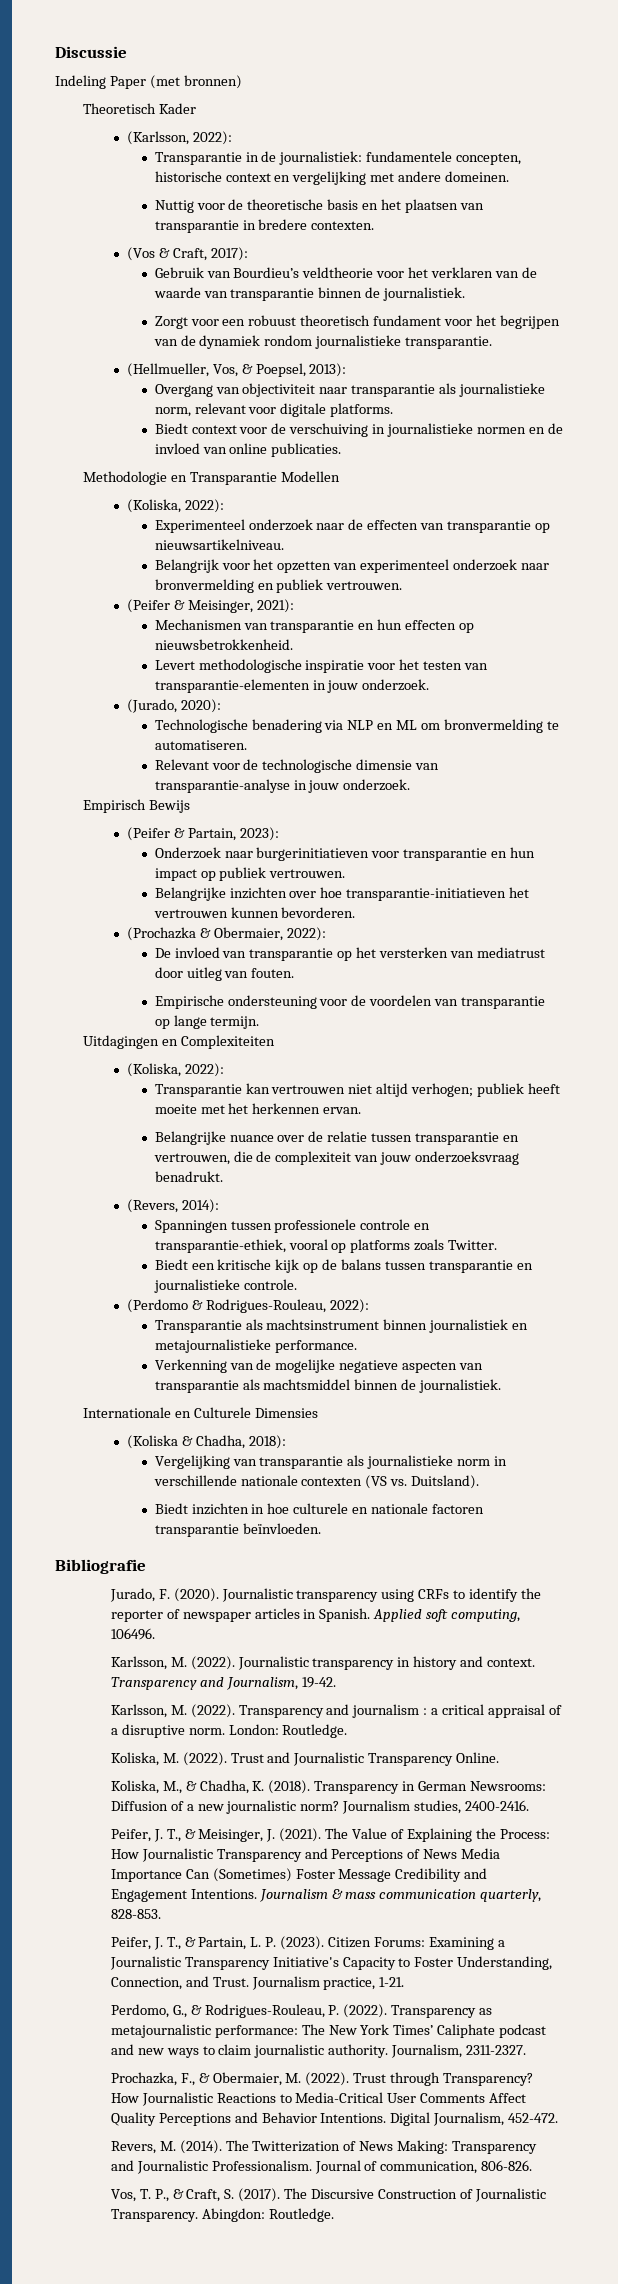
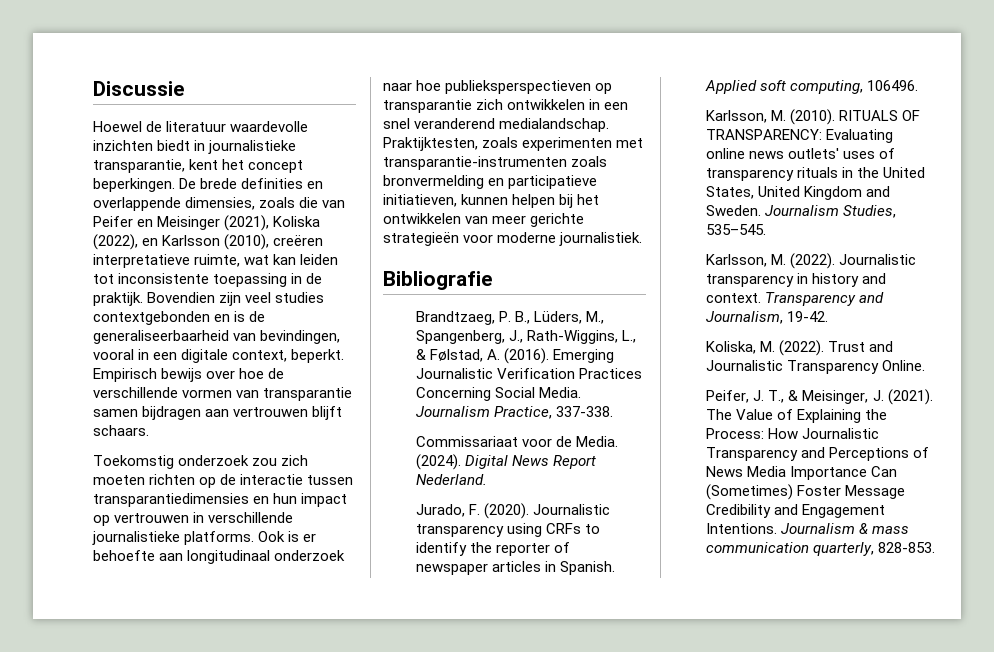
[55,75,242,89] [82,103,196,114] [126,131,232,145] [154,151,522,165] [154,171,510,185] [154,199,484,213] [154,219,375,233] [126,247,248,261] [154,267,537,278] [153,287,466,301] [154,315,560,329] [153,335,493,349] [126,363,347,377] [154,383,546,397] [154,403,394,417] [154,423,563,437] [154,443,342,457] [82,471,340,485] [126,499,224,513] [154,519,551,533] [154,539,284,550] [154,559,550,573] [154,579,403,593] [126,599,294,613] [154,619,475,633] [154,639,293,650] [154,659,489,673] [154,679,430,693] [126,699,221,713] [154,719,559,733] [154,740,247,750] [154,759,440,773] [154,779,411,793] [82,799,190,813] [126,827,279,841] [154,847,536,861] [154,867,346,881] [154,887,530,901] [153,907,356,918] [126,927,326,941] [154,947,545,961] [154,967,295,981] [154,995,546,1009] [154,1015,260,1029] [82,1035,275,1049] [126,1063,224,1077] [154,1083,561,1097] [154,1103,362,1114] [154,1131,520,1145] [153,1151,520,1165] [154,1171,223,1182] [126,1199,219,1213] [154,1219,431,1233] [154,1239,498,1253] [154,1259,533,1273] [153,1279,297,1293] [126,1299,369,1313] [154,1319,529,1333] [154,1339,357,1353] [154,1359,484,1373] [154,1379,502,1393] [82,1407,318,1418] [126,1435,286,1449] [154,1455,508,1469] [153,1475,480,1489] [154,1503,485,1515] [154,1523,321,1537] [55,1559,146,1574] Indeling Paper (met bronnen) // Theoretisch Kader // (Karlsson, 2022): // Transparantie in de journalistiek: fundamentele concepten, historische context en vergelijking met andere domeinen. // Nuttig voor de theoretische basis en het plaatsen van transparantie in bredere contexten. // (Vos & Craft, 2017): // Gebruik van Bourdieu’s veldtheorie voor het verklaren van de waarde van transparantie binnen de journalistiek. // Zorgt voor een robuust theoretisch fundament voor het begrijpen van de dynamiek rondom journalistieke transparantie. // (Hellmueller, Vos, & Poepsel, 2013): // Overgang van objectiviteit naar transparantie als journalistieke norm, relevant voor digitale platforms. // Biedt context voor de verschuiving in journalistieke normen en de invloed van online publicaties. // Methodologie en Transparantie Modellen // (Koliska, 2022): // Experimenteel onderzoek naar de effecten van transparantie op nieuwsartikelniveau. // Belangrijk voor het opzetten van experimenteel onderzoek naar bronvermelding en publiek vertrouwen. // (Peifer & Meisinger, 2021): // Mechanismen van transparantie en hun effecten op nieuwsbetrokkenheid. // Levert methodologische inspiratie voor het testen van transparantie-elementen in jouw onderzoek. // (Jurado, 2020): // Technologische benadering via NLP en ML om bronvermelding te automatiseren. // Relevant voor de technologische dimensie van transparantie-analyse in jouw onderzoek. // Empirisch Bewijs // (Peifer & Partain, 2023): // Onderzoek naar burgerinitiatieven voor transparantie en hun impact op publiek vertrouwen. // Belangrijke inzichten over hoe transparantie-initiatieven het vertrouwen kunnen bevorderen. // (Prochazka & Obermaier, 2022): // De invloed van transparantie op het versterken van mediatrust door uitleg van fouten. // Empirische ondersteuning voor de voordelen van transparantie op lange termijn. // Uitdagingen en Complexiteiten // (Koliska, 2022): // Transparantie kan vertrouwen niet altijd verhogen; publiek heeft moeite met het herkennen ervan. // Belangrijke nuance over de relatie tussen transparantie en vertrouwen, die de complexiteit van jouw onderzoeksvraag benadrukt. // (Revers, 2014): // Spanningen tussen professionele controle en transparantie-ethiek, vooral op platforms zoals Twitter. // Biedt een kritische kijk op de balans tussen transparantie en journalistieke controle. // (Perdomo & Rodrigues-Rouleau, 2022): // Transparantie als machtsinstrument binnen journalistiek en metajournalistieke performance. // Verkenning van de mogelijke negatieve aspecten van transparantie als machtsmiddel binnen de journalistiek. // Internationale en Culturele Dimensies // (Koliska & Chadha, 2018): // Vergelijking van transparantie als journalistieke norm in verschillende nationale contexten (VS vs. Duitsland). // Biedt inzichten in hoe culturele en nationale factoren transparantie beïnvloeden. // Bibliografie -> [93,121,309,132] [93,140,297,154] [93,159,304,173] [93,178,324,192] [93,197,346,211] [93,215,321,231] [93,234,324,250] [93,254,339,268] [93,273,323,287] [93,292,325,306] [93,311,266,325] [93,330,341,344] [93,349,345,363] [93,368,285,382] [93,387,353,401] [93,406,343,420] [93,425,149,436] [93,455,309,469] [93,474,354,488] [93,493,348,507] [93,512,294,526] [92,531,317,545] [93,550,346,564] [383,80,613,94] [383,99,629,113] [383,118,610,132] [383,137,644,151] [383,156,608,170] [383,175,598,189] [383,194,600,208] [383,213,585,227] [383,232,643,246] [383,271,492,290] [416,311,605,325] [416,330,637,344] [416,348,615,364] [416,368,643,379] [416,387,582,401] [416,406,614,419] [416,436,619,447] [416,454,597,470] [416,474,488,485] Hoewel de literatuur waardevolle inzichten biedt in journalistieke transparantie, kent het concept beperkingen. De brede definities en overlappende dimensies, zoals die van Peifer en Meisinger (2021), Koliska (2022), en Karlsson (2010), creëren interpretatieve ruimte, wat kan leiden tot inconsistente toepassing in de praktijk. Bovendien zijn veel studies contextgebonden en is de generaliseerbaarheid van bevindingen, vooral in een digitale context, beperkt. Empirisch bewijs over hoe de verschillende vormen van transparantie samen bijdragen aan vertrouwen blijft schaars. // Toekomstig onderzoek zou zich moeten richten op de interactie tussen transparantiedimensies en hun impact op vertrouwen in verschillende journalistieke platforms. Ook is er behoefte aan longitudinaal onderzoek naar hoe publieksperspectieven op transparantie zich ontwikkelen in een snel veranderend medialandschap. Praktijktesten, zoals experimenten met transparantie-instrumenten zoals bronvermelding en participatieve initiatieven, kunnen helpen bij het ontwikkelen van meer gerichte strategieën voor moderne journalistiek. // Bibliografie // Brandtzaeg, P. B., Lüders, M., Spangenberg, J., Rath-Wiggins, L., & Følstad, A. (2016). Emerging Journalistic Verification Practices Concerning Social Media. Journalism Practice, 337-338. // Commissariaat voor de Media. (2024). Digital News Report Nederland.
(155, 1634) none -> [706,109,921,125] [706,129,894,143] [706,148,896,159] [706,167,926,181] [706,186,891,200] [706,205,897,218] [706,224,767,235] // Karlsson, M. (2010). RITUALS OF TRANSPARENCY: Evaluating online news outlets' uses of transparency rituals in the United States, United Kingdom and Sweden. Journalism Studies, 535–545.
[110,1704,562,1718] [110,1724,348,1738] // Karlsson, M. (2022). Transparency and journalism : a critical appraisal of a disruptive norm. London: Routledge. -> (829, 316) none
[110,1780,547,1794] [110,1800,530,1814] // Koliska, M., & Chadha, K. (2018). Transparency in German Newsrooms: Diffusion of a new journalistic norm? Journalism studies, 2400-2416. -> (926, 365) none
[110,1936,505,1950] [109,1956,553,1970] [110,1976,405,1990] [110,2004,493,2018] [110,2024,547,2038] [110,2044,527,2058] [110,2072,534,2086] [110,2092,527,2106] [110,2112,559,2126] [110,2140,538,2154] [110,2160,533,2174] [110,2188,546,2202] [110,2208,334,2222] // Peifer, J. T., & Partain, L. P. (2023). Citizen Forums: Examining a Journalistic Transparency Initiative's Capacity to Foster Understanding, Connection, and Trust. Journalism practice, 1-21. // Perdomo, G., & Rodrigues-Rouleau, P. (2022). Transparency as metajournalistic performance: The New York Times’ Caliphate podcast and new ways to claim journalistic authority. Journalism, 2311-2327. // Prochazka, F., & Obermaier, M. (2022). Trust through Transparency? How Journalistic Reactions to Media-Critical User Comments Affect Quality Perceptions and Behavior Intentions. Digital Journalism, 452-472. // Revers, M. (2014). The Twitterization of News Making: Transparency and Journalistic Professionalism. Journal of communication, 806-826. // Vos, T. P., & Craft, S. (2017). The Discursive Construction of Journalistic Transparency. Abingdon: Routledge. -> (936, 547) none

